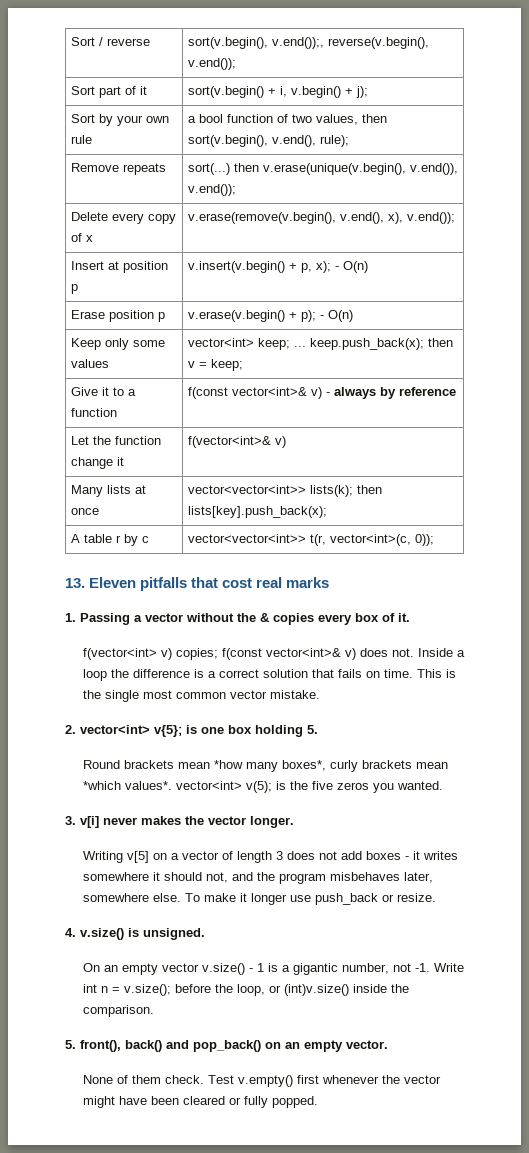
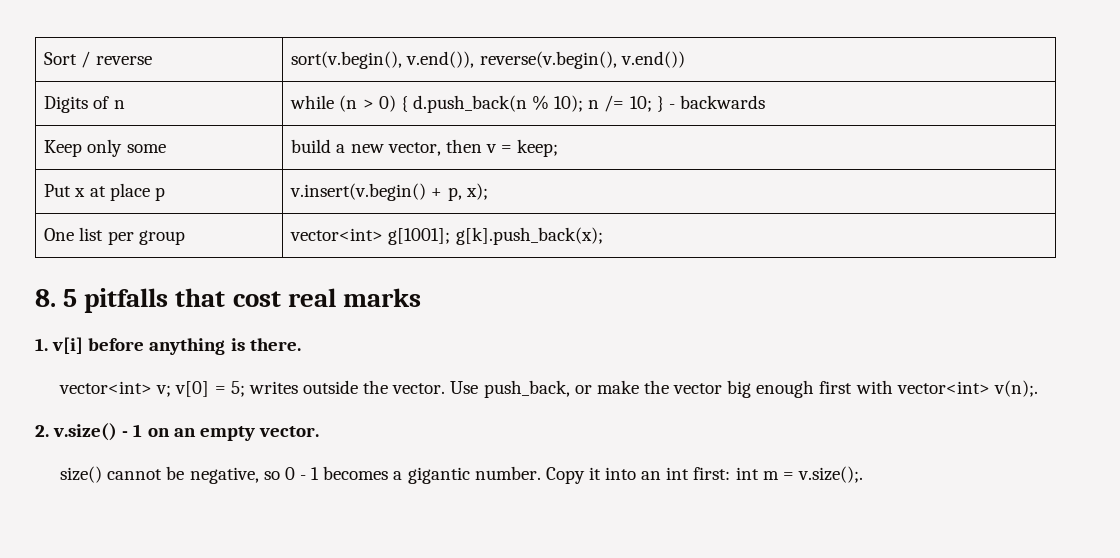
[271,37,429,49] [187,58,236,70] [70,86,147,98] [187,86,368,98] [70,114,169,126] [70,135,92,144] [187,114,387,125] [187,135,349,147] [70,163,166,175] [187,163,458,175] [187,184,236,196] [70,212,176,224] [70,233,93,242] [187,212,455,224] [70,261,168,273] v.end());, reverse(v.begin(), v.end()); // Sort part of it | sort(v.begin() + i, v.begin() + j); // Sort by your own rule | a bool function of two values, then sort(v.begin(), v.end(), rule); // Remove repeats | sort(...) then v.erase(unique(v.begin(), v.end()), v.end()); // Delete every copy of x | v.erase(remove(v.begin(), v.end(), x), v.end()); // Insert at position -> [406,51,685,69] [44,96,125,113] [290,95,765,113] [44,139,166,157] [291,139,559,157] [44,183,150,201] v.end()), reverse(v.begin(), v.end()) // Digits of n | while (n > 0) { d.push_back(n % 10); n /= 10; } - backwards // Keep only some | build a new vector, then v = keep; // Put x at place
[334,261,368,273] [70,310,165,322] [187,310,353,322] [70,338,165,350] [70,359,109,368] [187,338,453,350] [187,359,243,371] [70,387,136,396] [70,408,117,417] [187,387,456,399] [70,436,161,445] [70,457,124,469] [187,436,286,448] [70,485,146,497] [70,508,99,515] [187,485,382,497] [187,506,327,518] [70,534,149,546] [187,534,434,546] [65,577,137,588] - O(n) // Erase position p | v.erase(v.begin() + p); - O(n) // Keep only some values | vector<int> keep; ... keep.push_back(x); then v = keep; // Give it to a function | f(const vector<int>& v) - always by reference // Let the function change it | f(vector<int>& v) // Many lists at once | vector<vector<int>> lists(k); then lists[key].push_back(x); // A table r by c | vector<vector<int>> t(r, vector<int>(c, 0)); // 13. Eleven -> [44,227,185,245] [290,227,603,245] [35,289,78,307] // One list per group | vector<int> g[1001]; g[k].push_back(x); // 8. 5
[80,613,410,625] [82,648,465,660] [82,669,456,681] [82,690,320,702] [65,725,318,737] [82,760,448,772] [82,781,443,793] [65,816,294,828] [82,851,458,863] [82,872,433,884] [82,893,436,905] [65,928,205,940] [82,963,464,975] [82,984,409,996] [82,1005,154,1017] [65,1040,388,1052] [82,1075,441,1087] [82,1096,318,1108] Passing a vector without the & copies every box of it. // f(vector<int> v) copies; f(const vector<int>& v) does not. Inside a loop the difference is a correct solution that fails on time. This is the single most common vector mistake. // 2. vector<int> v{5}; is one box holding 5. // Round brackets mean *how many boxes*, curly brackets mean *which values*. vector<int> v(5); is the five zeros you wanted. // 3. v[i] never makes the vector longer. // Writing v[5] on a vector of length 3 does not add boxes - it writes somewhere it should not, and the program misbehaves later, somewhere else. To make it longer use push_back or resize. // 4. v.size() is unsigned. // On an empty vector v.size() - 1 is a gigantic number, not -1. Write int n = v.size(); before the loop, or (int)v.size() inside the comparison. // 5. front(), back() and pop_back() on an empty vector. // None of them check. Test v.empty() first whenever the vector might have been cleared or fully popped. -> [52,337,301,355] [59,380,1038,398] [35,423,319,441] [60,466,863,484] v[i] before anything is there. // vector<int> v; v[0] = 5; writes outside the vector. Use push_back, or make the vector big enough first with vector<int> v(n);. // 2. v.size() - 1 on an empty vector. // size() cannot be negative, so 0 - 1 becomes a gigantic number. Copy it into an int first: int m = v.size();.

